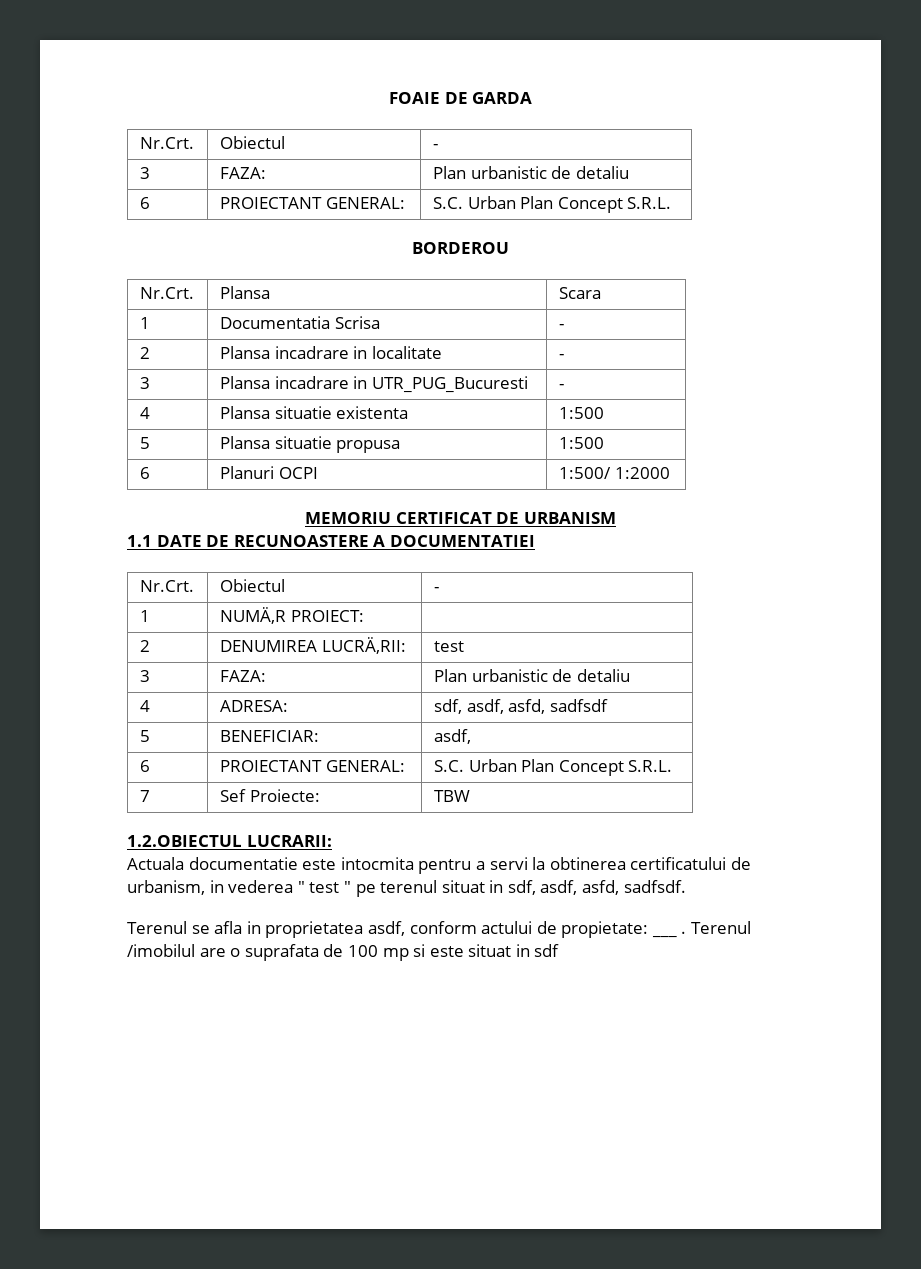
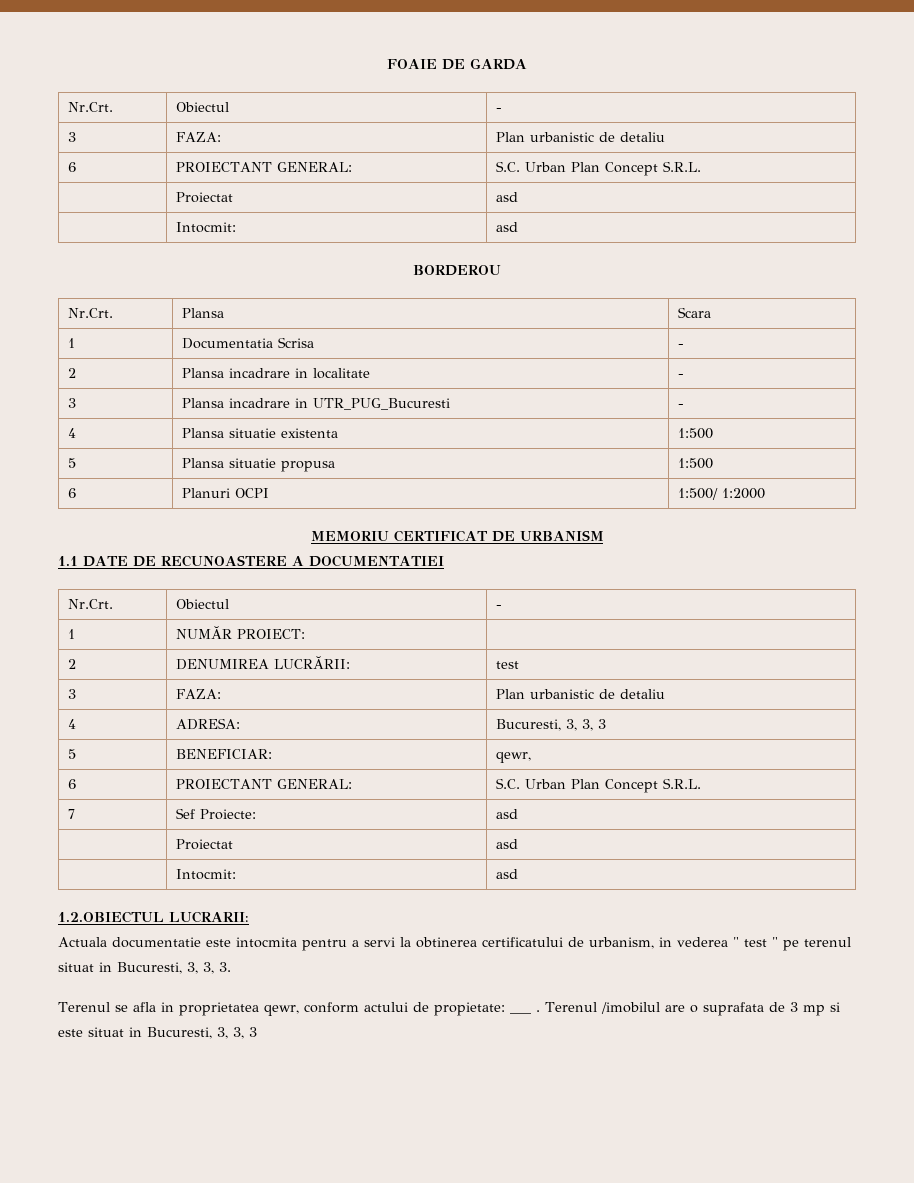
(672, 203) none -> [176,192,234,203] [496,192,519,202] [176,222,237,233] [496,222,519,232] // | Proiectat | asd // | Intocmit: | asd
[219,607,286,624] NUMÄ‚R -> [176,626,233,639] NUMĂR
[321,637,406,654] LUCRÄ‚RII: -> [274,656,351,669] LUCRĂRII:
[433,699,608,714] sdf, asdf, asfd, sadfsdf -> [496,719,607,731] Bucuresti, 3, 3, 3
[433,729,471,744] asdf, -> [496,752,532,763] qewr,
[433,790,470,802] TBW -> [496,809,519,819] [176,839,234,850] [496,839,519,849] [176,869,237,880] [496,869,519,879] asd // | Proiectat | asd // | Intocmit: | asd
[507,880,686,895] sdf, asdf, asfd, sadfsdf. -> [117,962,231,974] Bucuresti, 3, 3, 3.
[367,921,405,936] asdf, -> [263,1005,299,1016] qewr,
[347,945,378,957] 100 -> [789,1002,798,1012] 3
[534,944,560,957] sdf -> [147,1027,257,1039] Bucuresti, 3, 3, 3

